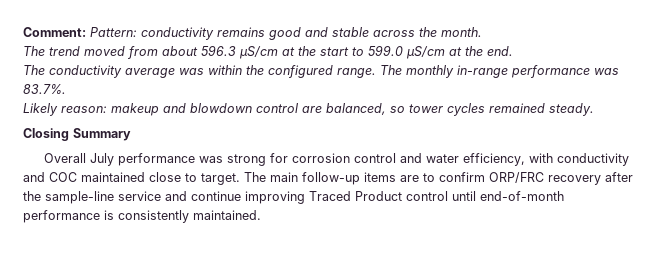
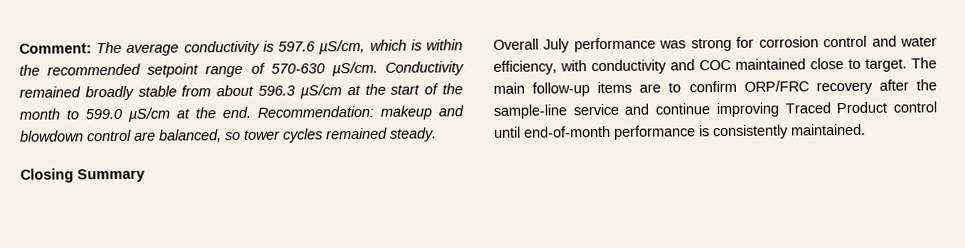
[90,27,482,40] [23,46,125,56] Pattern: conductivity remains good and stable across the month. // The trend moved -> [96,39,464,56] [19,61,464,78] [19,85,177,101] The average conductivity is 597.6 µS/cm, which is within the recommended setpoint range of 570-630 µS/cm. Conductivity remained broadly stable
(349, 51) none -> [424,83,463,95] [19,108,60,120] of the month
[23,65,619,78] [23,84,66,94] [23,103,107,116] // The conductivity average was within the configured range. The monthly in-range performance was 83.7%. // Likely reason: -> [257,105,374,118] Recommendation:

